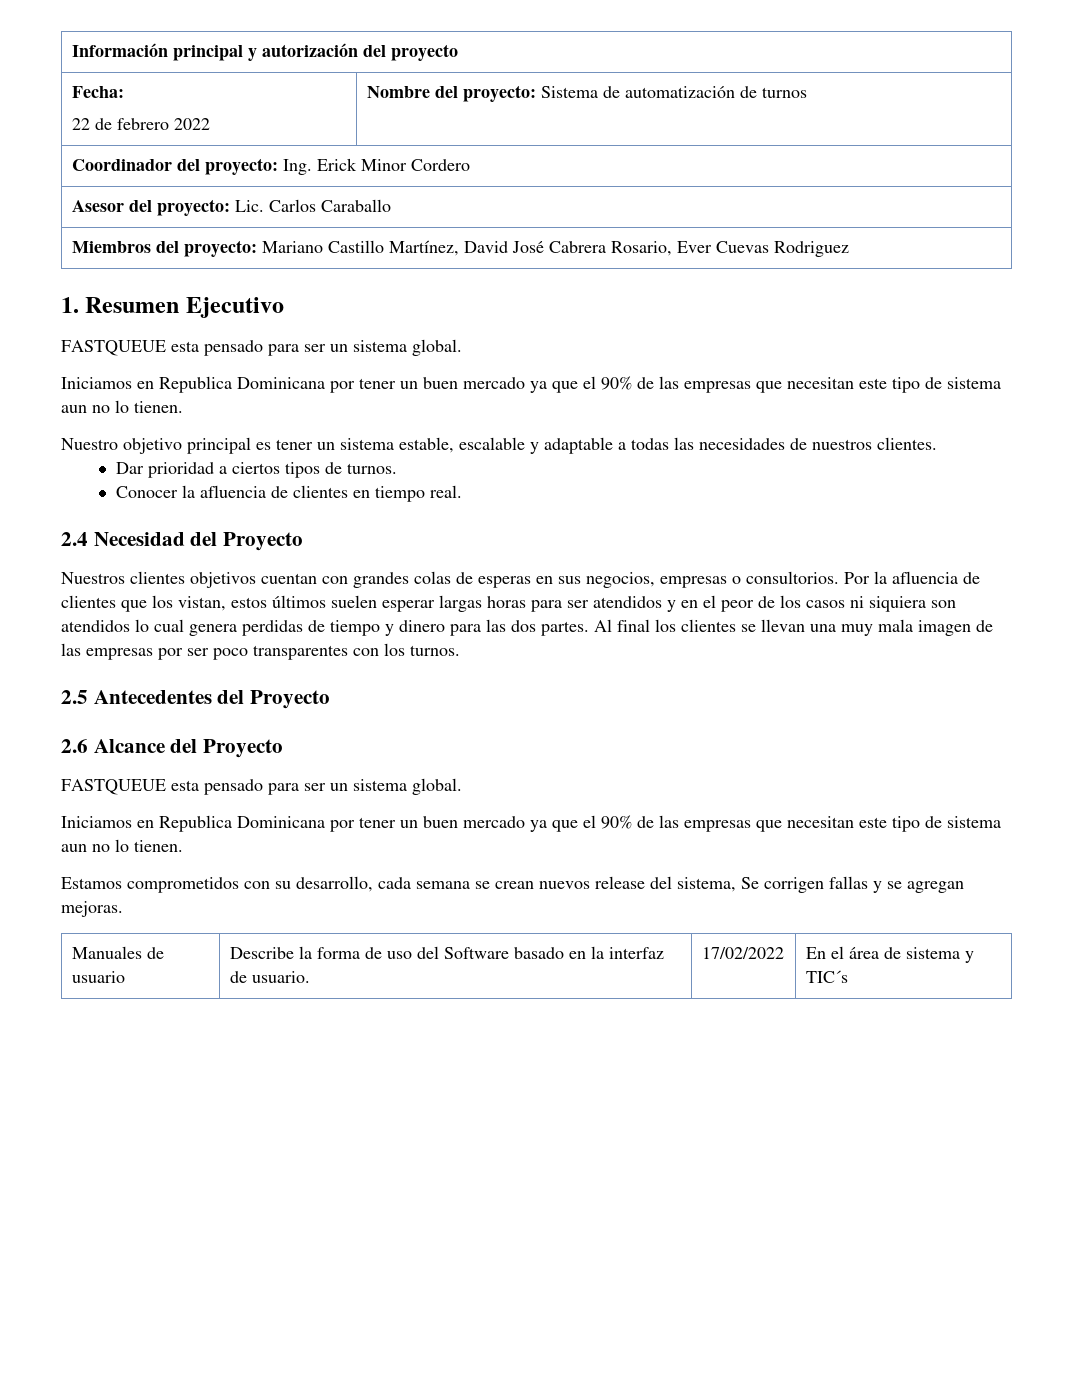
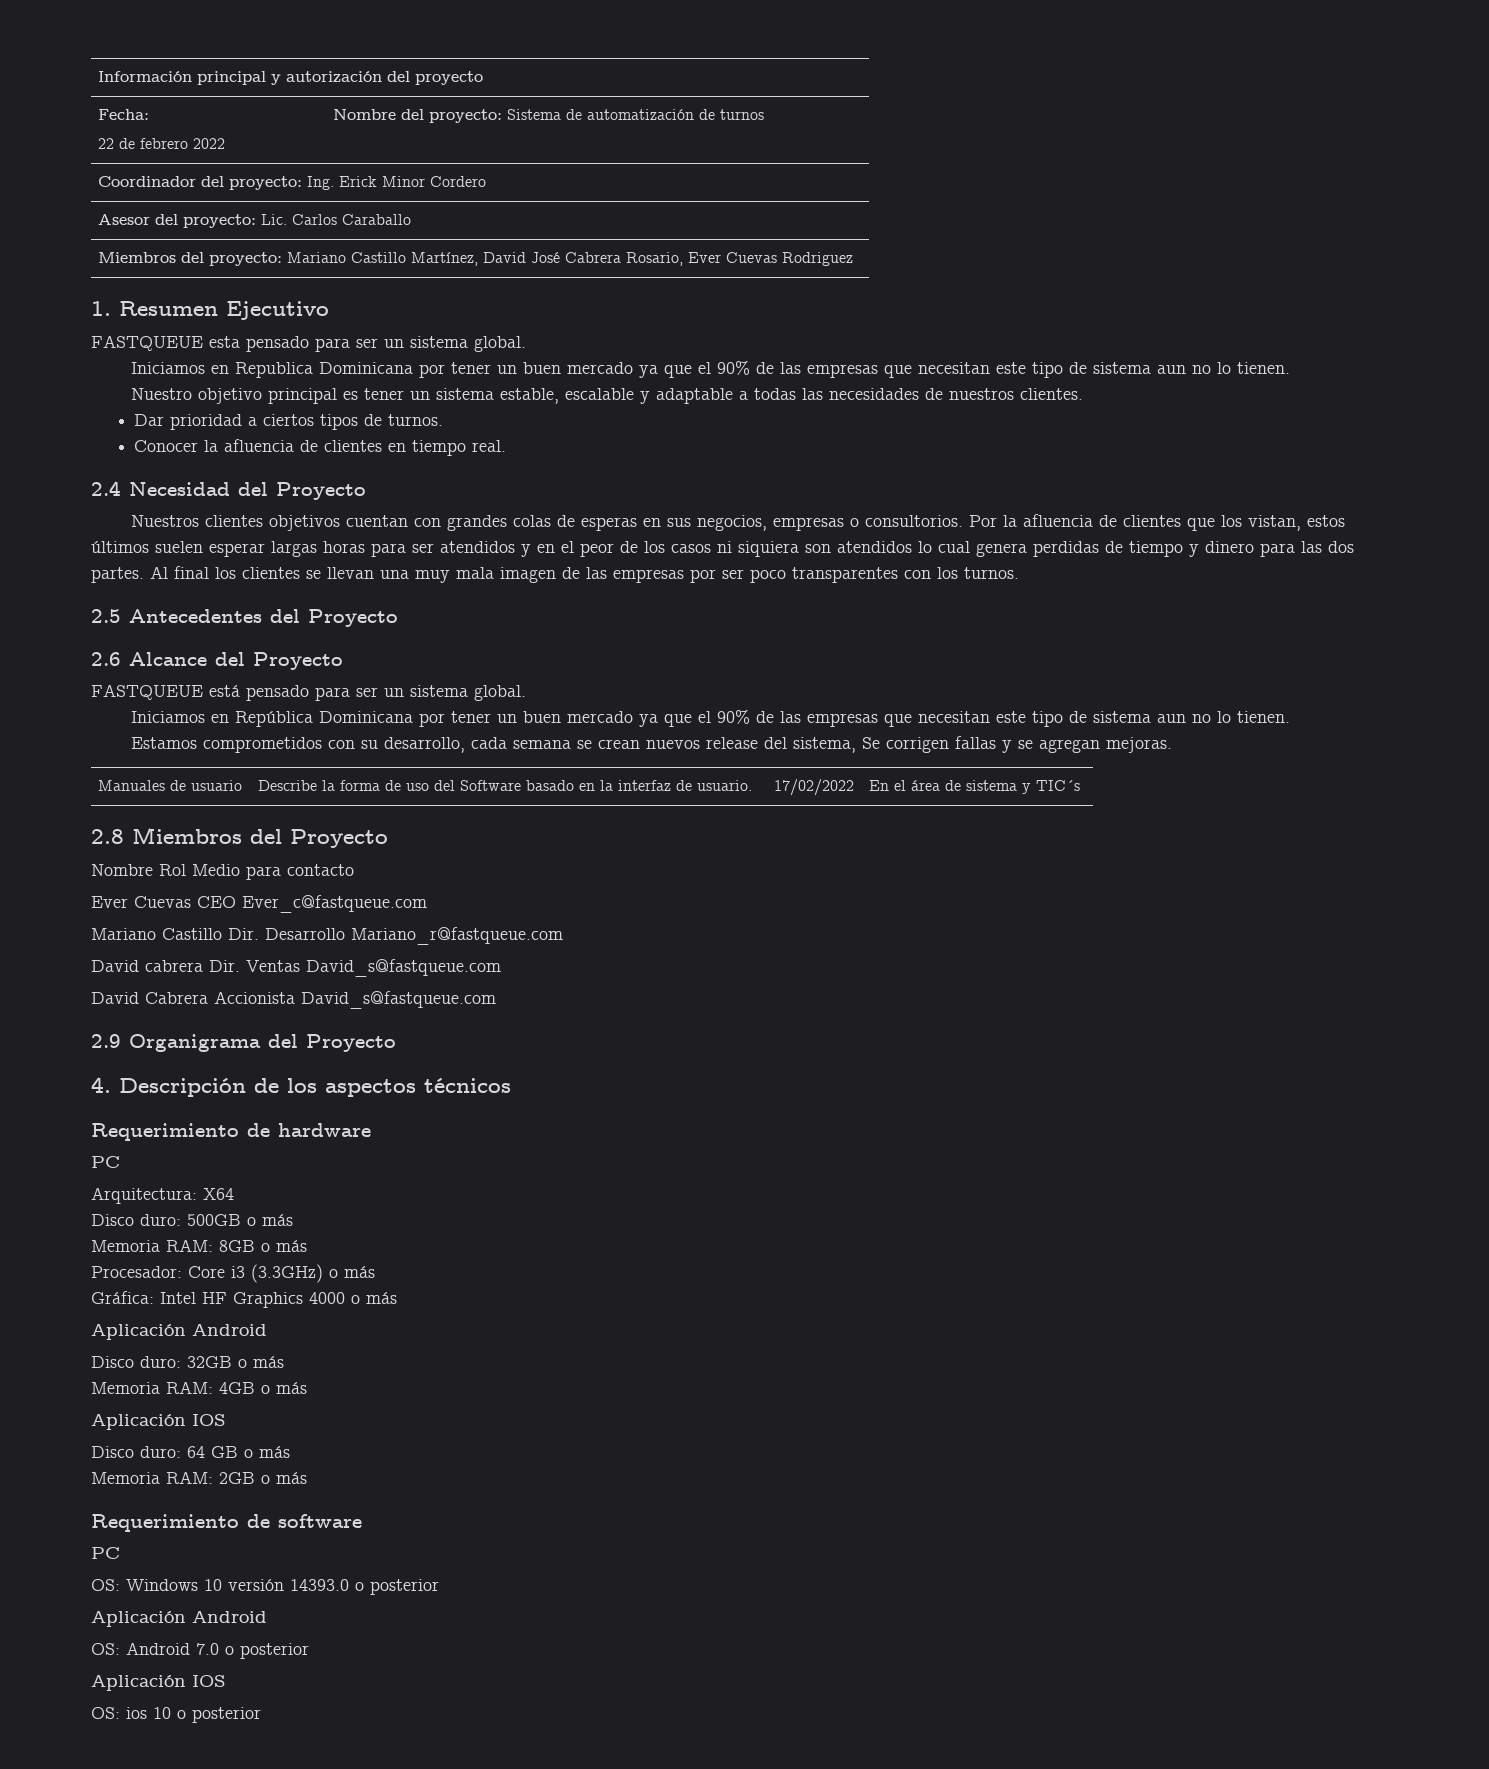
[171,778,462,795] [61,815,232,832] esta pensado para ser un sistema global. // Iniciamos en Republica -> [209,685,526,701] [131,711,314,727] está pensado para ser un sistema global. // Iniciamos en República
(848, 976) none -> [91,827,388,848] [91,864,354,880] [91,895,427,913] [91,927,563,945] [91,959,501,977] [91,991,496,1009] [91,1034,396,1052] [91,1077,511,1097] [91,1123,371,1141] [91,1156,120,1168] [91,1187,234,1204] [91,1214,293,1226] [91,1239,307,1252] [91,1264,375,1283] [91,1291,397,1308] [91,1324,267,1340] [91,1356,284,1368] [91,1381,307,1394] [91,1414,226,1430] [91,1446,290,1458] [91,1471,307,1484] [91,1514,362,1532] [91,1547,120,1559] [91,1579,439,1595] [91,1611,267,1627] [91,1642,309,1659] [91,1675,226,1691] [91,1707,261,1723] // 2.8 Miembros del Proyecto // Nombre Rol Medio para contacto // Ever Cuevas CEO Ever_c@fastqueue.com // Mariano Castillo Dir. Desarrollo Mariano_r@fastqueue.com // David cabrera Dir. Ventas David_s@fastqueue.com // David Cabrera Accionista David_s@fastqueue.com // 2.9 Organigrama del Proyecto // 4. Descripción de los aspectos técnicos // Requerimiento de hardware // PC // Arquitectura: X64 // Disco duro: 500GB o más // Memoria RAM: 8GB o más // Procesador: Core i3 (3.3GHz) o más // Gráfica: Intel HF Graphics 4000 o más // Aplicación Android // Disco duro: 32GB o más // Memoria RAM: 4GB o más // Aplicación IOS // Disco duro: 64 GB o más // Memoria RAM: 2GB o más // Requerimiento de software // PC // OS: Windows 10 versión 14393.0 o posterior // Aplicación Android // OS: Android 7.0 o posterior // Aplicación IOS // OS: ios 10 o posterior

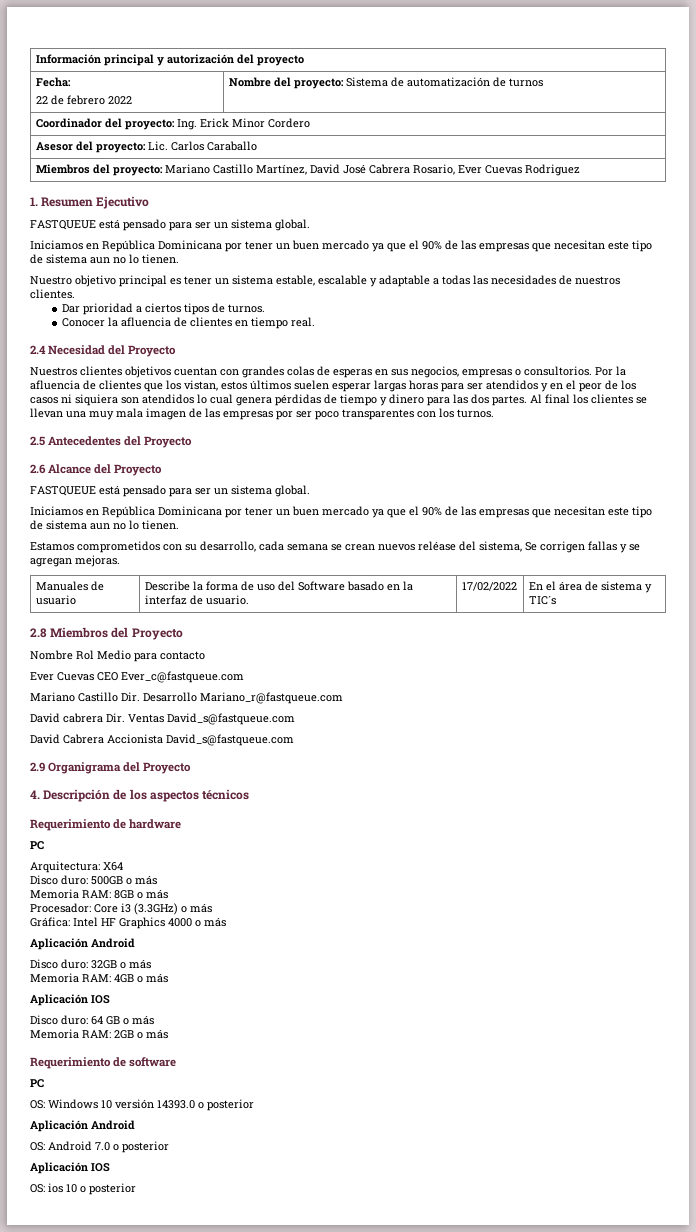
[209,336,526,352] [131,362,314,378] esta pensado para ser un sistema global. // Iniciamos en Republica -> [99,219,310,231] [30,240,155,252] está pensado para ser un sistema global. // Iniciamos en República
[1033,541,1099,557] perdidas -> [275,394,321,406] pérdidas
[706,737,759,749] release -> [418,541,456,551] reléase

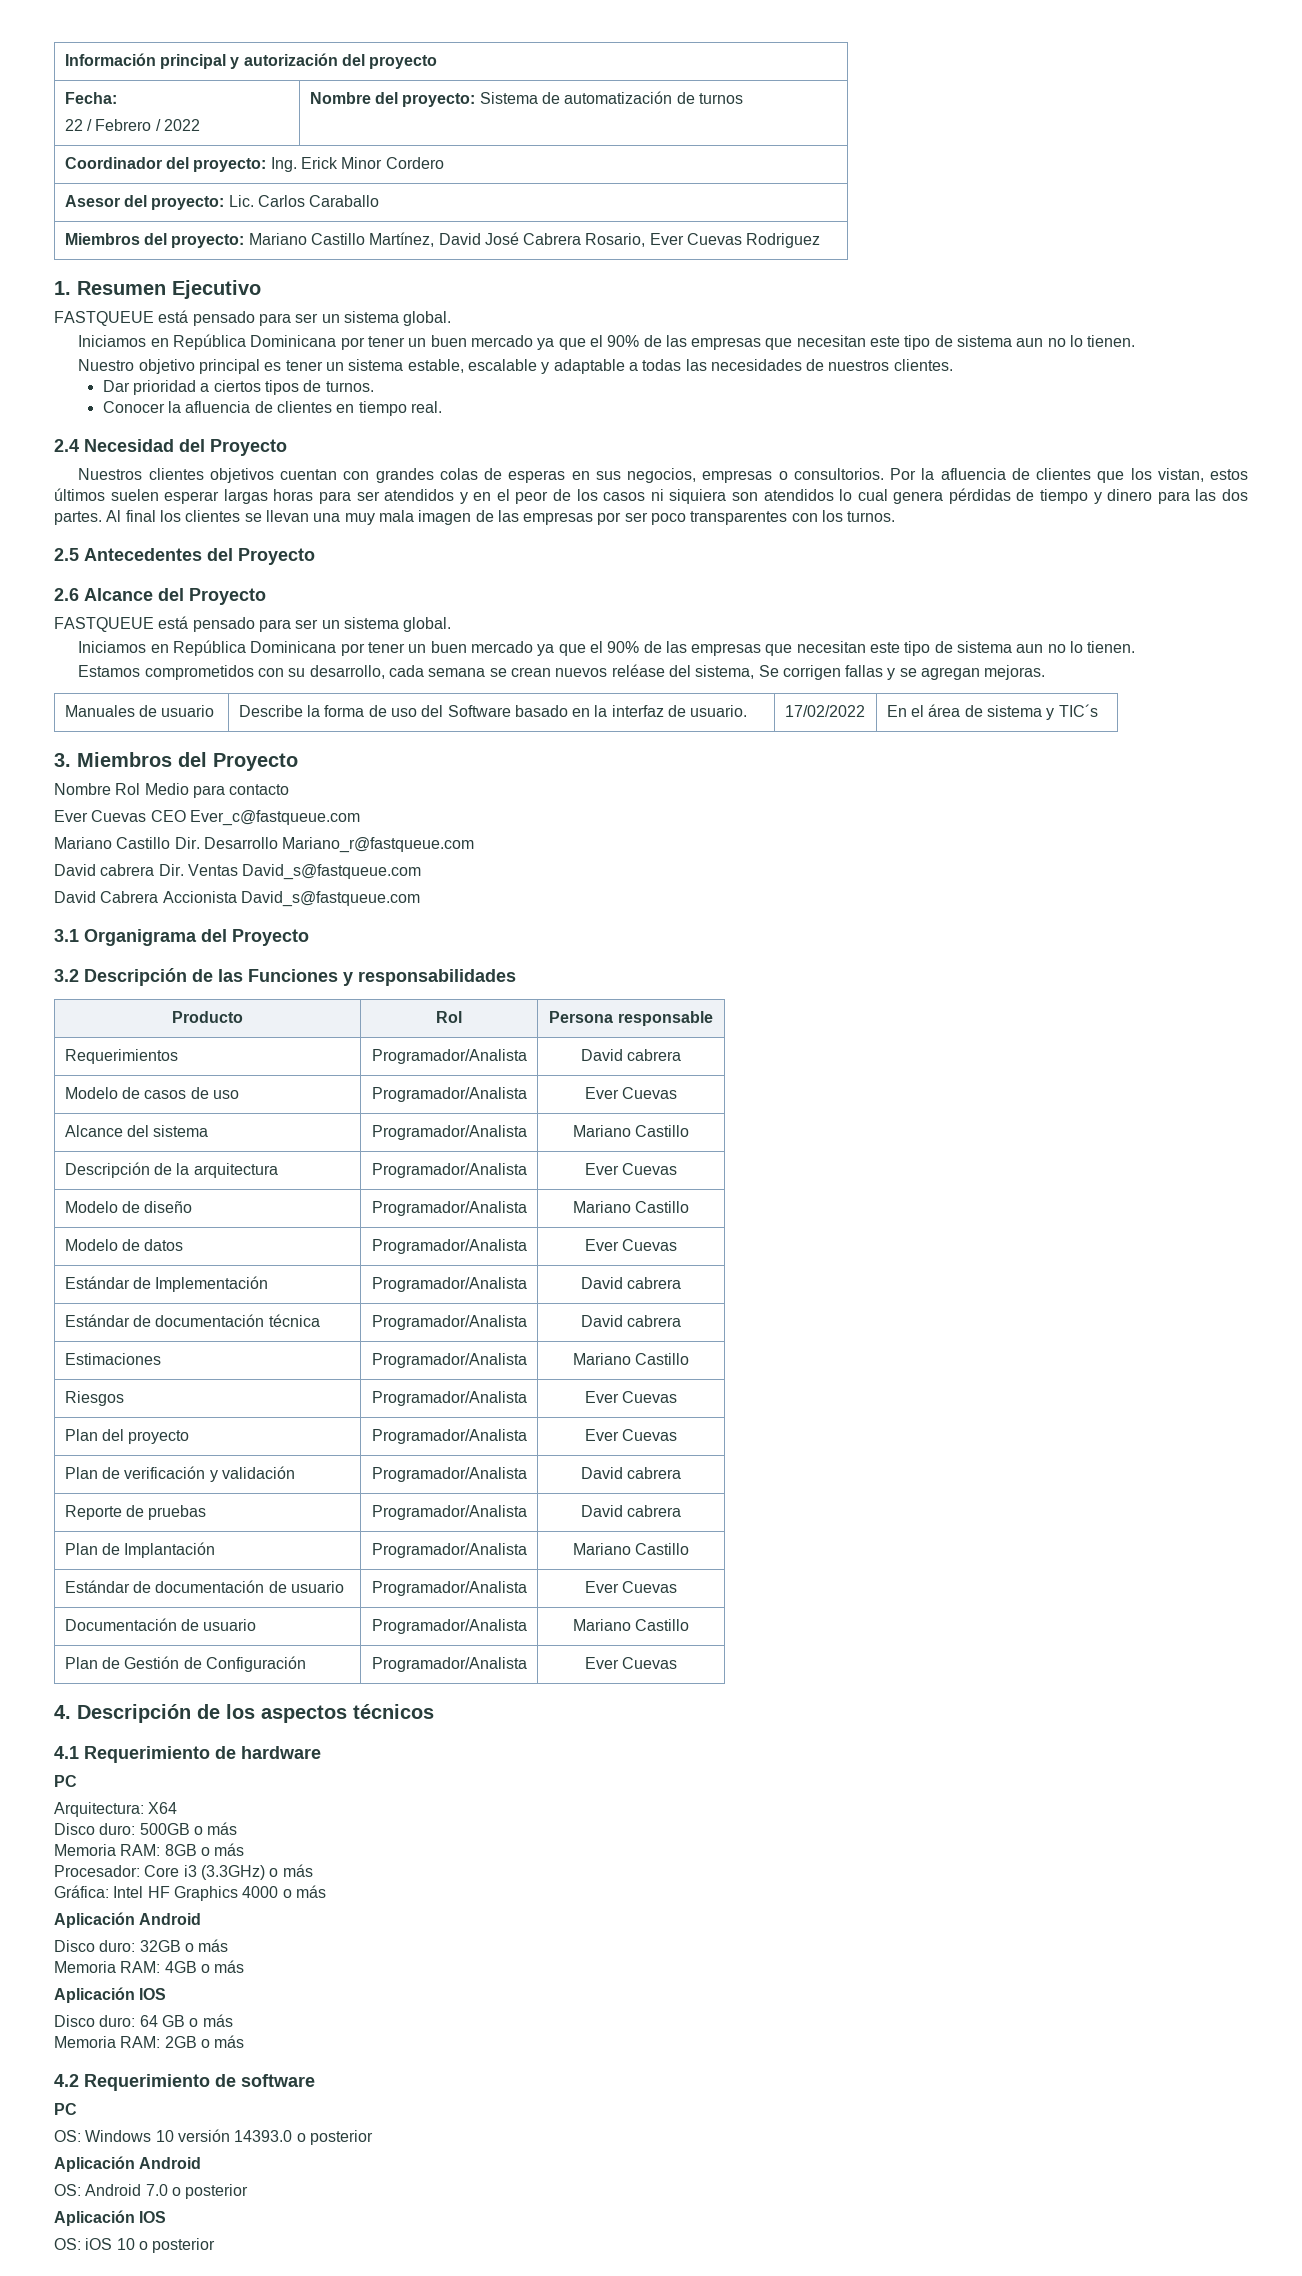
[50,95,105,105] de febrero -> [86,119,161,131] / Febrero /
[30,628,47,638] 2.8 -> [54,753,71,767] 3.
[30,762,45,772] 2.9 -> [54,929,79,942] 3.1
(192, 768) none -> [54,968,516,986] [172,1011,243,1023] [436,1011,462,1023] [549,1011,713,1026] [64,1049,178,1064] [371,1049,527,1064] [580,1049,682,1061] [64,1087,239,1099] [371,1087,527,1102] [584,1087,678,1099] [64,1125,209,1137] [371,1125,527,1140] [572,1125,690,1137] [64,1162,278,1178] [371,1163,527,1178] [584,1163,678,1175] [64,1201,193,1213] [371,1201,527,1216] [572,1201,690,1213] [64,1239,184,1251] [371,1239,527,1254] [584,1239,678,1251] [64,1276,269,1292] [371,1277,527,1292] [580,1277,682,1289] [64,1314,320,1327] [371,1315,527,1330] [580,1315,682,1327] [64,1353,161,1365] [371,1353,527,1368] [572,1353,690,1365] [64,1391,124,1406] [371,1391,527,1406] [584,1391,678,1403] [64,1429,190,1444] [371,1429,527,1444] [584,1429,678,1441] [64,1466,295,1482] [371,1467,527,1482] [580,1467,682,1479] [64,1505,207,1520] [371,1505,527,1520] [580,1505,682,1517] [64,1542,216,1558] [371,1543,527,1558] [572,1543,690,1555] [64,1580,344,1593] [371,1581,527,1596] [584,1581,678,1593] [64,1618,257,1631] [371,1619,527,1634] [572,1619,690,1631] [64,1656,306,1672] [371,1657,527,1672] [584,1657,678,1669] // 3.2 Descripción de las Funciones y responsabilidades // Producto | Rol | Persona responsable // Requerimientos | Programador/Analista | David cabrera // Modelo de casos de uso | Programador/Analista | Ever Cuevas // Alcance del sistema | Programador/Analista | Mariano Castillo // Descripción de la arquitectura | Programador/Analista | Ever Cuevas // Modelo de diseño | Programador/Analista | Mariano Castillo // Modelo de datos | Programador/Analista | Ever Cuevas // Estándar de Implementación | Programador/Analista | David cabrera // Estándar de documentación técnica | Programador/Analista | David cabrera // Estimaciones | Programador/Analista | Mariano Castillo // Riesgos | Programador/Analista | Ever Cuevas // Plan del proyecto | Programador/Analista | Ever Cuevas // Plan de verificación y validación | Programador/Analista | David cabrera // Reporte de pruebas | Programador/Analista | David cabrera // Plan de Implantación | Programador/Analista | Mariano Castillo // Estándar de documentación de usuario | Programador/Analista | Ever Cuevas // Documentación de usuario | Programador/Analista | Mariano Castillo // Plan de Gestión de Configuración | Programador/Analista | Ever Cuevas
(250, 794) none -> [54,1746,79,1759] 4.1
(168, 1034) none -> [54,2074,79,2087] 4.2
[48,1183,63,1193] ios -> [85,2238,113,2250] iOS

